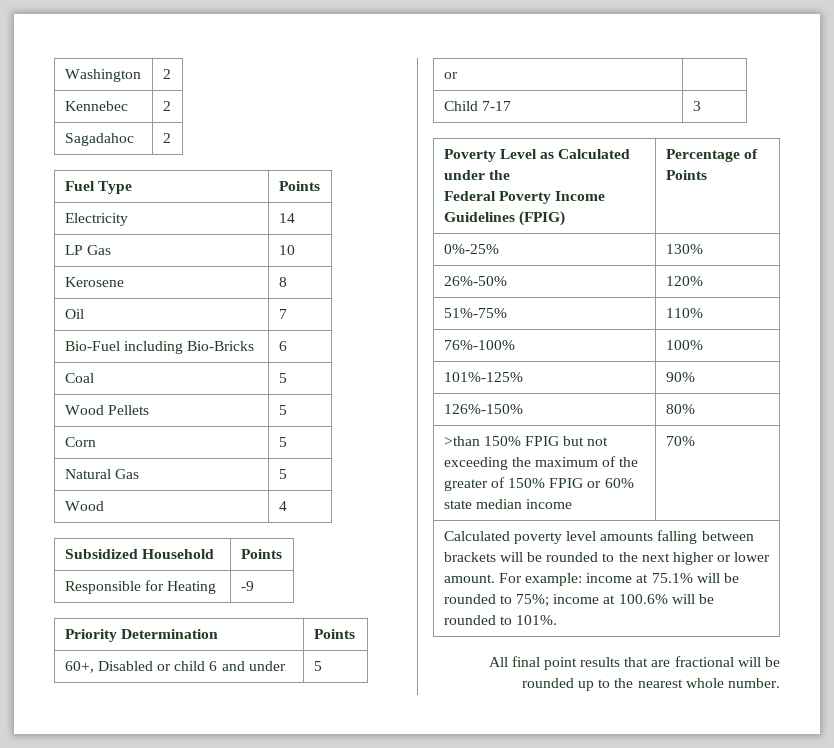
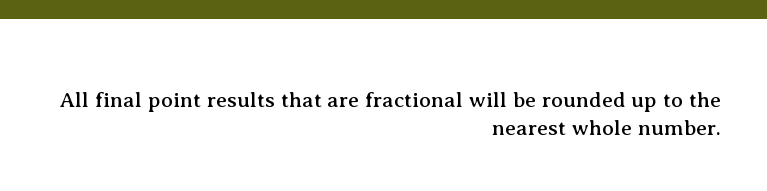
[64,69,141,82] [162,69,171,79] [64,101,128,111] [162,101,171,111] [64,133,134,146] [162,133,171,143] [64,181,132,194] [278,181,320,191] [64,213,128,226] [278,213,295,223] [64,245,111,255] [278,245,295,255] [64,277,124,287] [278,277,287,287] [64,309,84,319] [278,309,287,319] [64,341,254,354] [278,341,287,351] [64,373,94,383] [278,373,287,383] [64,405,149,415] [278,405,287,415] [64,437,96,447] [278,437,287,447] [64,469,139,479] [278,469,287,479] [64,501,104,511] [278,501,287,511] [64,549,214,559] [240,549,282,559] [64,580,216,594] [240,581,254,591] [64,629,218,642] [313,629,355,639] [64,661,286,673] [313,661,322,671] [443,72,458,79] [443,101,511,111] [692,101,701,111] [443,149,631,162] [443,170,510,180] [443,191,605,204] [443,211,565,226] [665,149,758,162] [665,170,707,180] [443,244,499,254] [665,244,703,254] [443,276,507,286] [665,276,703,286] [443,308,507,318] [665,308,703,318] [443,340,515,350] [665,340,703,350] [443,372,523,382] [665,372,695,382] [443,404,523,414] [665,404,695,414] [443,436,609,446] [443,456,639,470] [443,477,634,491] [443,499,572,509] [665,436,695,446] [443,530,754,544] [443,552,771,565] [443,573,739,586] [443,594,714,607] [443,615,557,625] Washington | 2 // Kennebec | 2 // Sagadahoc | 2 // Fuel Type | Points // Electricity | 14 // LP Gas | 10 // Kerosene | 8 // Oil | 7 // Bio-Fuel including Bio-Bricks | 6 // Coal | 5 // Wood Pellets | 5 // Corn | 5 // Natural Gas | 5 // Wood | 4 // Subsidized Household | Points // Responsible for Heating | -9 // Priority Determination | Points // 60+, Disabled or child 6 and under | 5 // or | // Child 7-17 | 3 // Poverty Level as Calculated under the // Federal Poverty Income Guidelines (FPIG) | Percentage of Points // 0%-25% | 130% // 26%-50% | 120% // 51%-75% | 110% // 76%-100% | 100% // 101%-125% | 90% // 126%-150% | 80% // >than 150% FPIG but not exceeding the maximum of the greater of 150% FPIG or 60% state median income | 70% // Calculated poverty level amounts falling between brackets will be rounded to the next higher or lower amount. For example: income at 75.1% will be rounded to 75%; income at 100.6% will be rounded to 101%. // -> (59, 99) none

